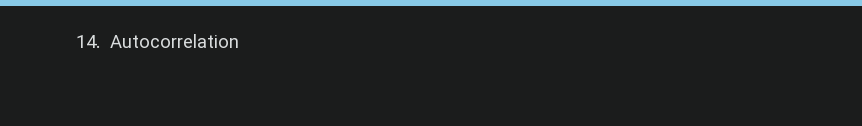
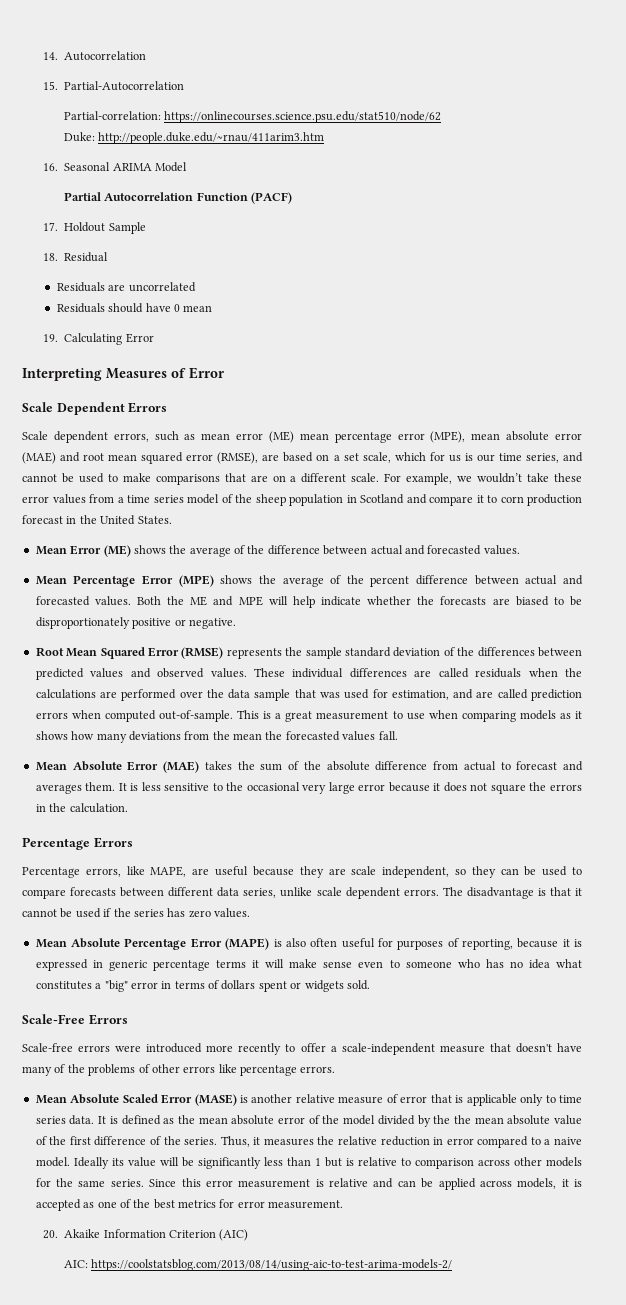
(239, 41) none -> [42,81,185,91] [63,111,442,123] [63,132,325,144] [42,162,187,172] [63,192,293,204] [42,222,146,234] [42,252,109,262] [56,282,196,292] [56,303,213,313] [42,333,154,345] [22,367,225,381] [22,402,168,415] [22,431,582,443] [22,452,584,464] [22,473,582,485] [22,494,582,506] [22,515,172,525] [35,545,520,557] [35,575,583,587] [35,596,582,608] [35,617,236,629] [35,647,582,659] [35,668,582,680] [35,689,583,701] [35,710,582,722] [35,731,398,743] [35,761,583,773] [35,782,583,794] [35,803,128,813] [22,837,133,850] [22,866,582,878] [22,887,582,899] [22,908,250,918] [35,938,583,950] [35,959,582,971] [35,980,370,992] [22,1014,128,1025] [22,1043,583,1055] [22,1064,336,1076] [35,1094,582,1106] [35,1115,583,1127] [35,1136,583,1148] [35,1157,582,1169] [35,1178,583,1190] [35,1199,344,1211] [42,1229,249,1241] [63,1259,453,1271] // 15. Partial-Autocorrelation // Partial-correlation: https://onlinecourses.science.psu.edu/stat510/node/62 // Duke: http://people.duke.edu/~rnau/411arim3.htm // 16. Seasonal ARIMA Model // Partial Autocorrelation Function (PACF) // 17. Holdout Sample // 18. Residual // Residuals are uncorrelated // Residuals should have 0 mean // 19. Calculating Error // Interpreting Measures of Error // Scale Dependent Errors // Scale dependent errors, such as mean error (ME) mean percentage error (MPE), mean absolute error (MAE) and root mean squared error (RMSE), are based on a set scale, which for us is our time series, and cannot be used to make comparisons that are on a different scale. For example, we wouldn’t take these error values from a time series model of the sheep population in Scotland and compare it to corn production forecast in the United States. // Mean Error (ME) shows the average of the difference between actual and forecasted values. // Mean Percentage Error (MPE) shows the average of the percent difference between actual and forecasted values. Both the ME and MPE will help indicate whether the forecasts are biased to be disproportionately positive or negative. // Root Mean Squared Error (RMSE) represents the sample standard deviation of the differences between predicted values and observed values. These individual differences are called residuals when the calculations are performed over the data sample that was used for estimation, and are called prediction errors when computed out-of-sample. This is a great measurement to use when comparing models as it shows how many deviations from the mean the forecasted values fall. // Mean Absolute Error (MAE) takes the sum of the absolute difference from actual to forecast and averages them. It is less sensitive to the occasional very large error because it does not square the errors in the calculation. // Percentage Errors // Percentage errors, like MAPE, are useful because they are scale independent, so they can be used to compare forecasts between different data series, unlike scale dependent errors. The disadvantage is that it cannot be used if the series has zero values. // Mean Absolute Percentage Error (MAPE) is also often useful for purposes of reporting, because it is expressed in generic percentage terms it will make sense even to someone who has no idea what constitutes a "big" error in terms of dollars spent or widgets sold. // Scale-Free Errors // Scale-free errors were introduced more recently to offer a scale-independent measure that doesn't have many of the problems of other errors like percentage errors. // Mean Absolute Scaled Error (MASE) is another relative measure of error that is applicable only to time series data. It is defined as the mean absolute error of the model divided by the the mean absolute value of the first difference of the series. Thus, it measures the relative reduction in error compared to a naive model. Ideally its value will be significantly less than 1 but is relative to comparison across other models for the same series. Since this error measurement is relative and can be applied across models, it is accepted as one of the best metrics for error measurement. // 20. Akaike Information Criterion (AIC) // AIC: https://coolstatsblog.com/2013/08/14/using-aic-to-test-arima-models-2/

